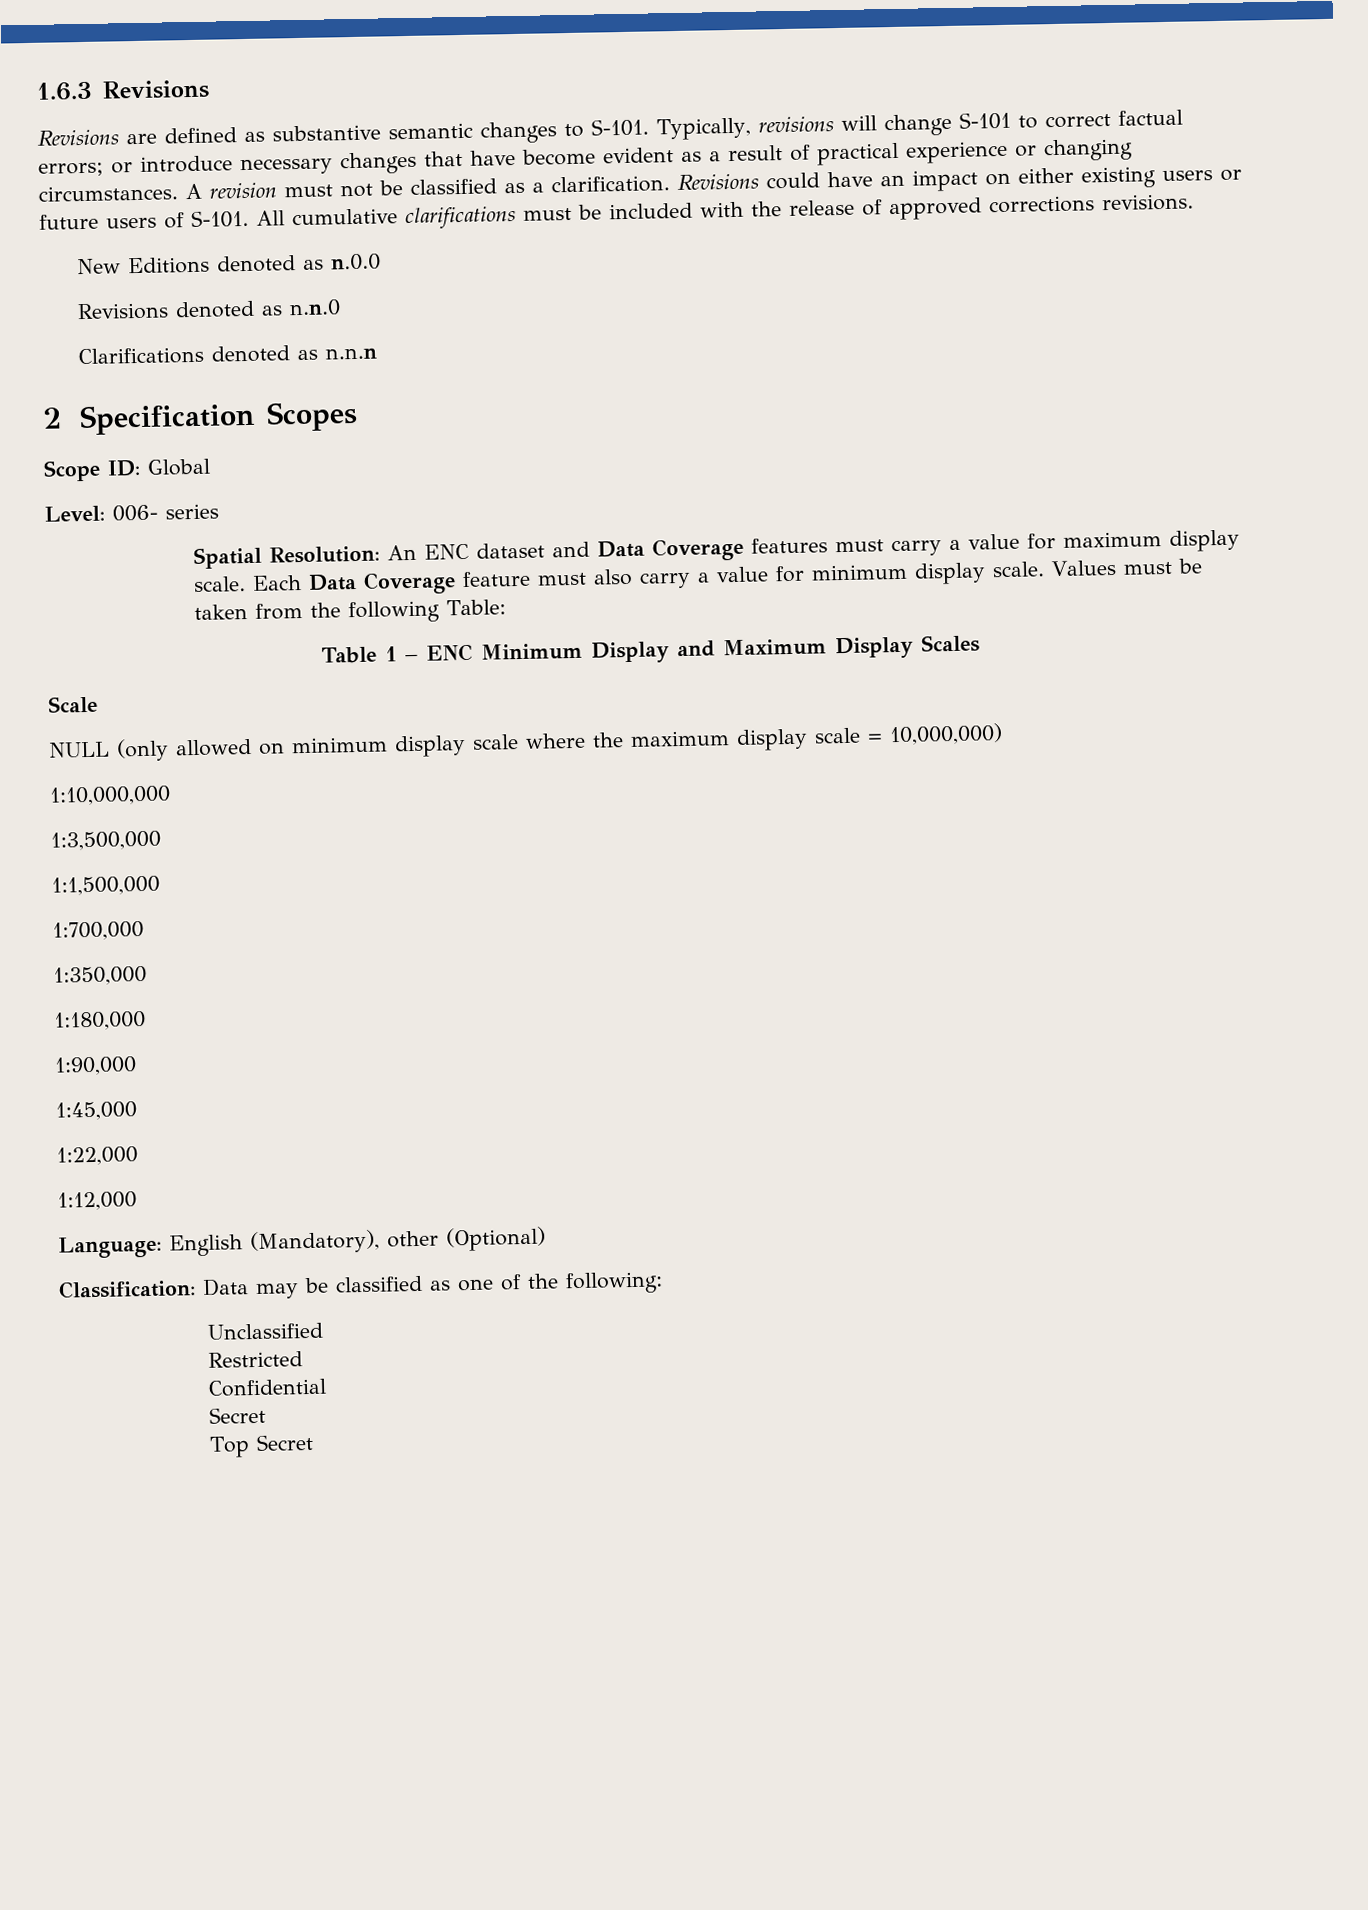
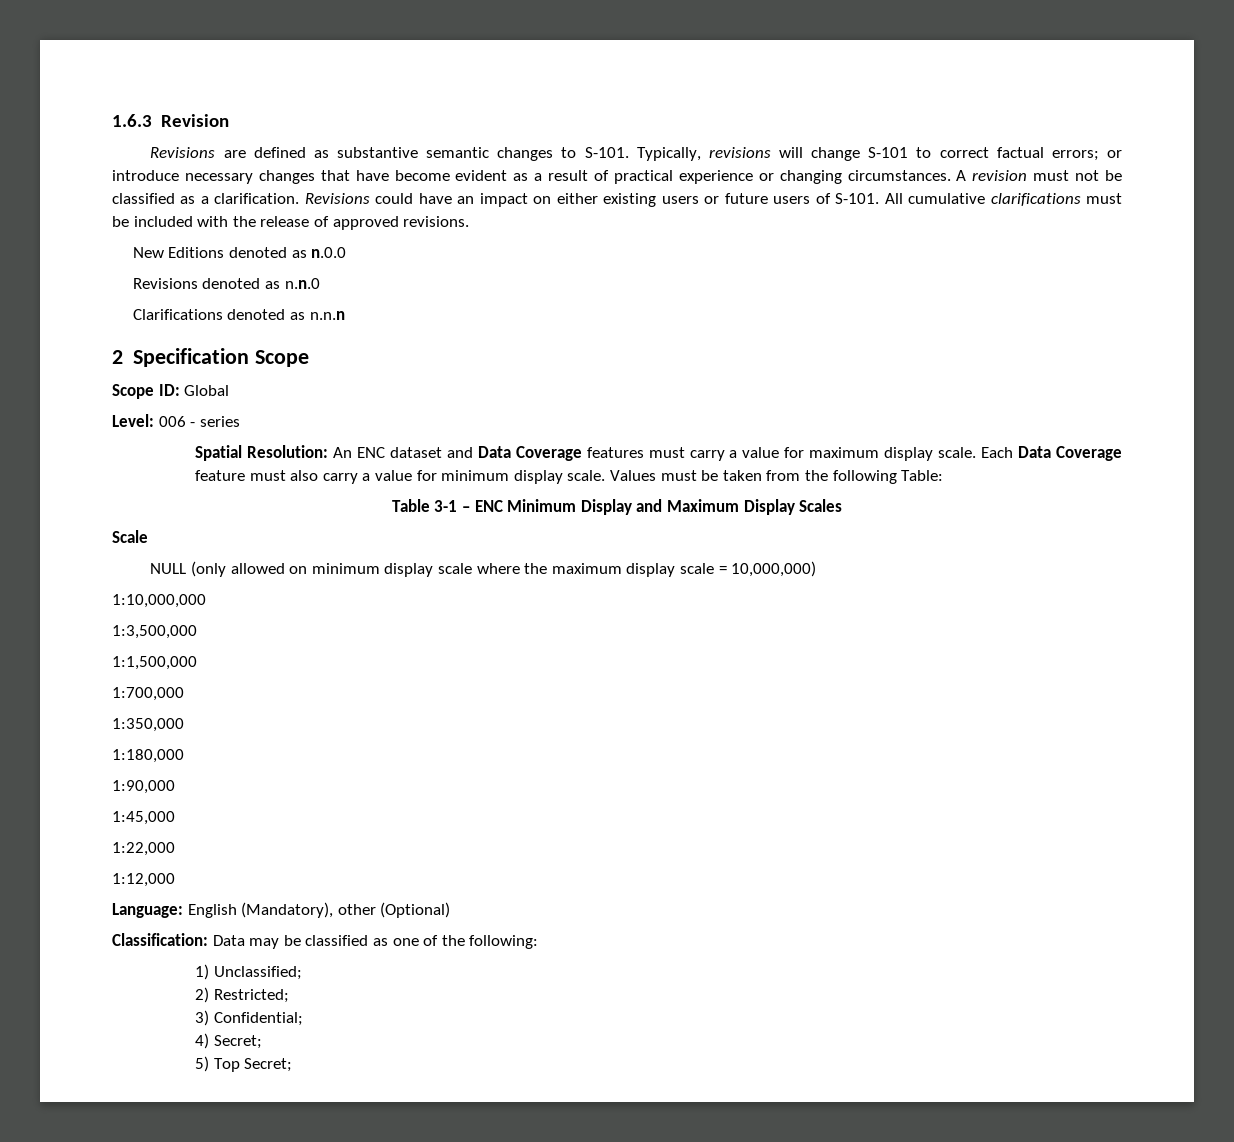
[101,79,210,100] Revisions -> [160,114,229,127] Revision
[989,195,1095,214] corrections -> (399, 223) none
[265,400,358,432] Scopes -> [254,350,309,367] Scope
[112,504,158,522] 006- -> [158,416,196,427] 006 -
[385,646,398,662] 1 -> [434,500,458,512] 3-1
[206,1322,324,1340] [207,1351,303,1368] [207,1378,327,1397] [208,1406,266,1424] [208,1433,314,1458] Unclassified // Restricted // Confidential // Secret // Top Secret -> [195,964,302,980] [195,987,289,1003] [195,1010,303,1026] [195,1033,262,1049] [195,1056,293,1072] 1) Unclassified; // 2) Restricted; // 3) Confidential; // 4) Secret; // 5) Top Secret;

